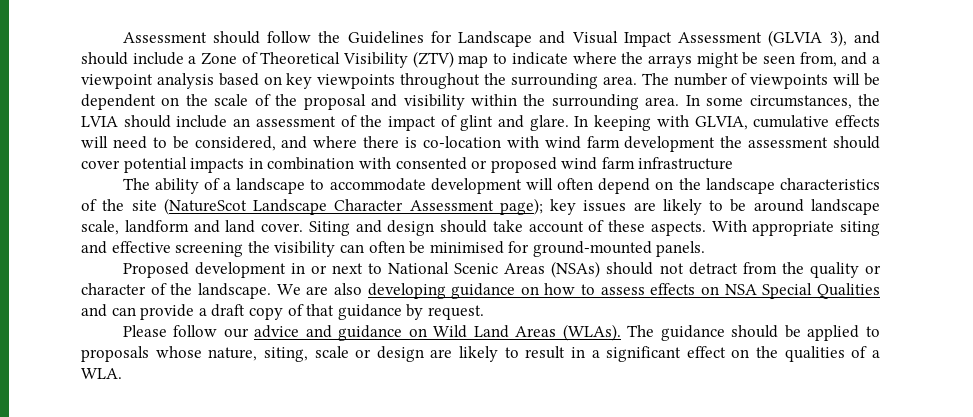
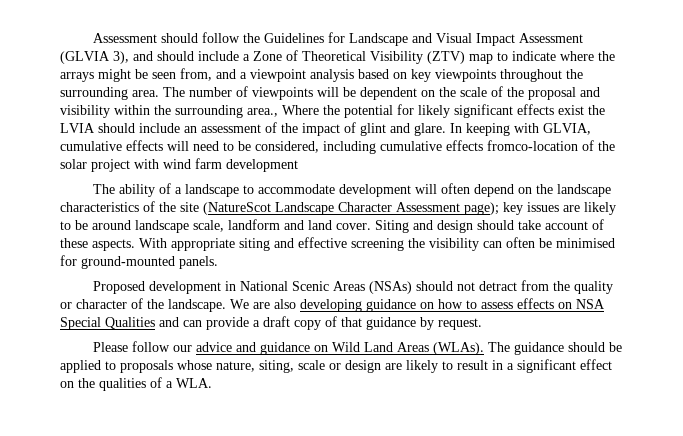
[645,95,852,109] area. In some circumstances, -> [247,104,584,118] area., Where the potential for likely significant effects exist
[281,136,880,152] [81,157,734,173] and where there is co-location with wind farm development the assessment should cover potential impacts in combination with consented or proposed wind farm infrastructure -> [323,140,615,154] [60,158,298,172] including cumulative effects fromco-location of the solar project with wind farm development
[310,263,382,274] or next to -> (236, 286) none

